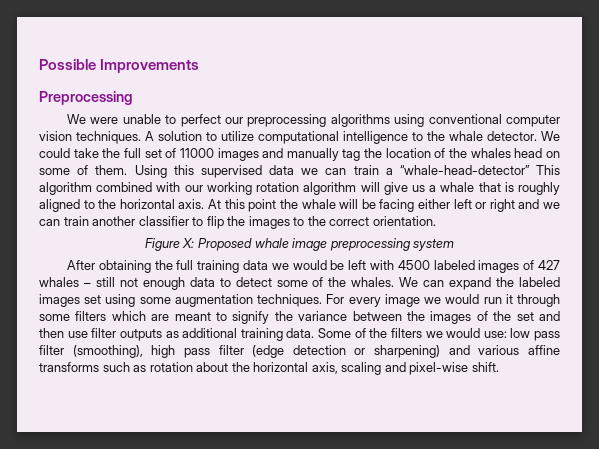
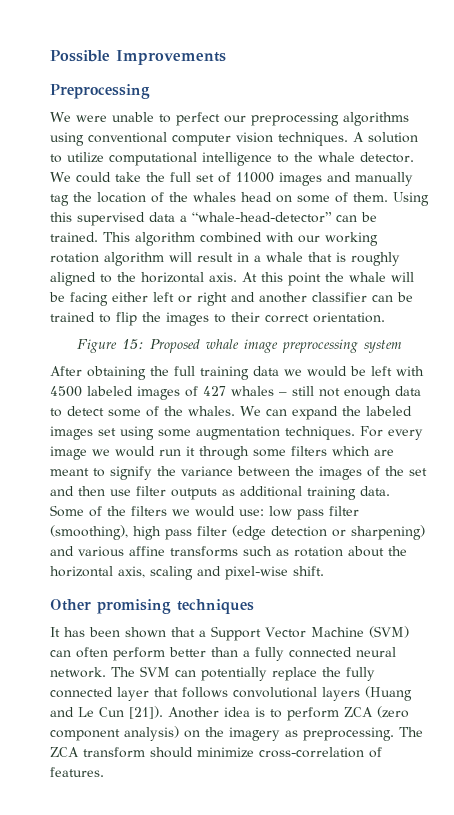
[301,165,530,175] we can train a “whale-head-detector” -> [180,212,377,223] [50,232,98,242] a “whale-head-detector” can be trained.
[383,182,425,195] give us -> [197,252,249,262] result in
[542,202,560,209] [39,216,189,226] we can train another classifier -> [259,292,413,303] [50,312,95,322] another classifier can be trained
[307,216,326,226] the -> [231,312,260,322] their
[182,238,195,248] X: -> [121,339,144,350] 15:
(499, 367) none -> [50,599,254,614] [50,626,409,641] [50,647,396,661] [50,666,375,681] [50,686,412,701] [50,706,409,721] [50,726,423,741] [50,747,382,758] [50,767,104,777] // Other promising techniques // It has been shown that a Support Vector Machine (SVM) can often perform better than a fully connected neural network. The SVM can potentially replace the fully connected layer that follows convolutional layers (Huang and Le Cun [21]). Another idea is to perform ZCA (zero component analysis) on the imagery as preprocessing. The ZCA transform should minimize cross-correlation of features.

